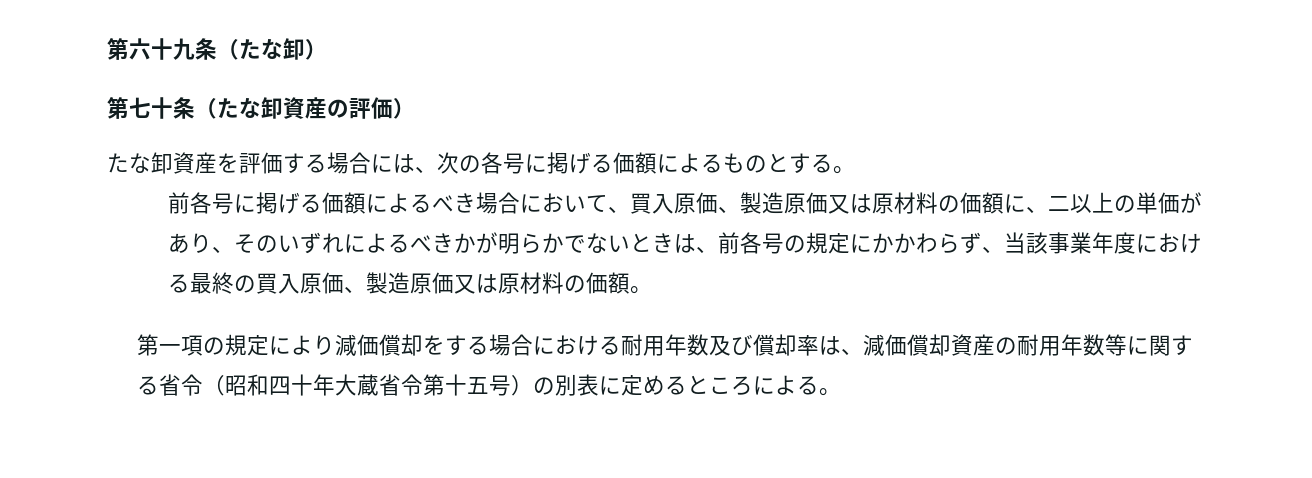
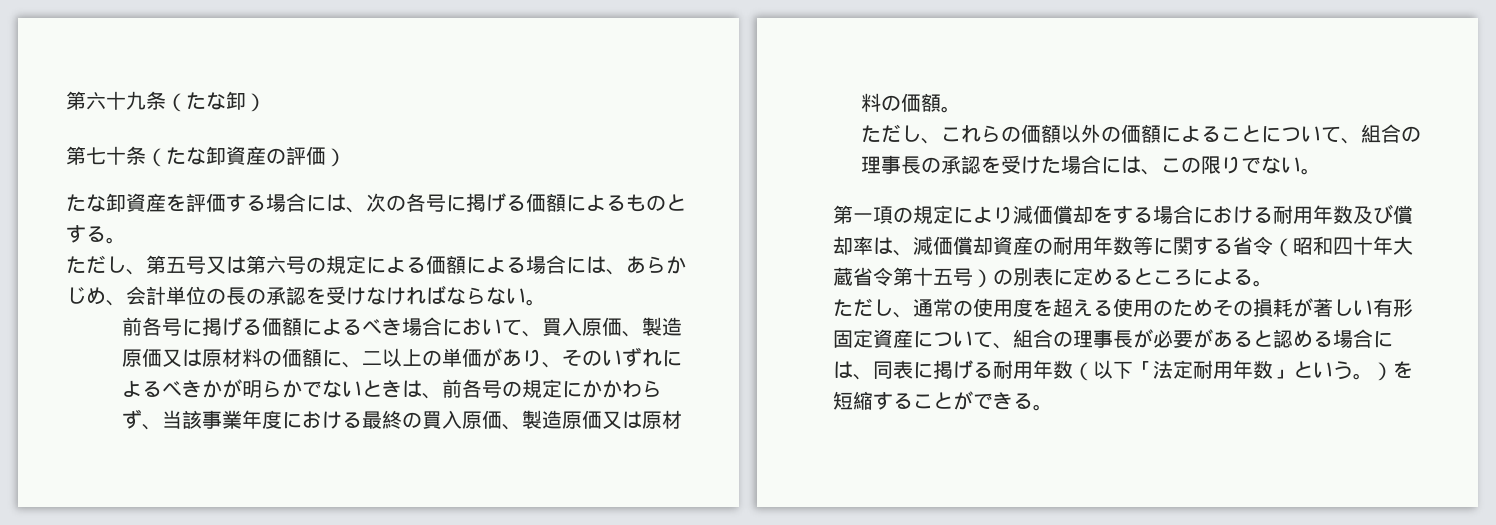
(855, 170) none -> [66,255,686,275] [66,285,546,306] // ただし、第五号又は第六号の規定による価額による場合には、あらかじめ、会計単位の長の承認を受けなければならない。
(652, 290) none -> [860,124,1421,144] [860,155,1321,175] // ただし、これらの価額以外の価額によることについて、組合の理事長の承認を受けた場合には、この限りでない。
(842, 392) none -> [832,298,1413,318] [832,329,1393,349] [832,360,1413,381] [832,391,1053,411] // ただし、通常の使用度を超える使用のためその損耗が著しい有形固定資産について、組合の理事長が必要があると認める場合には、同表に掲げる耐用年数（以下「法定耐用年数」という。）を短縮することができる。

